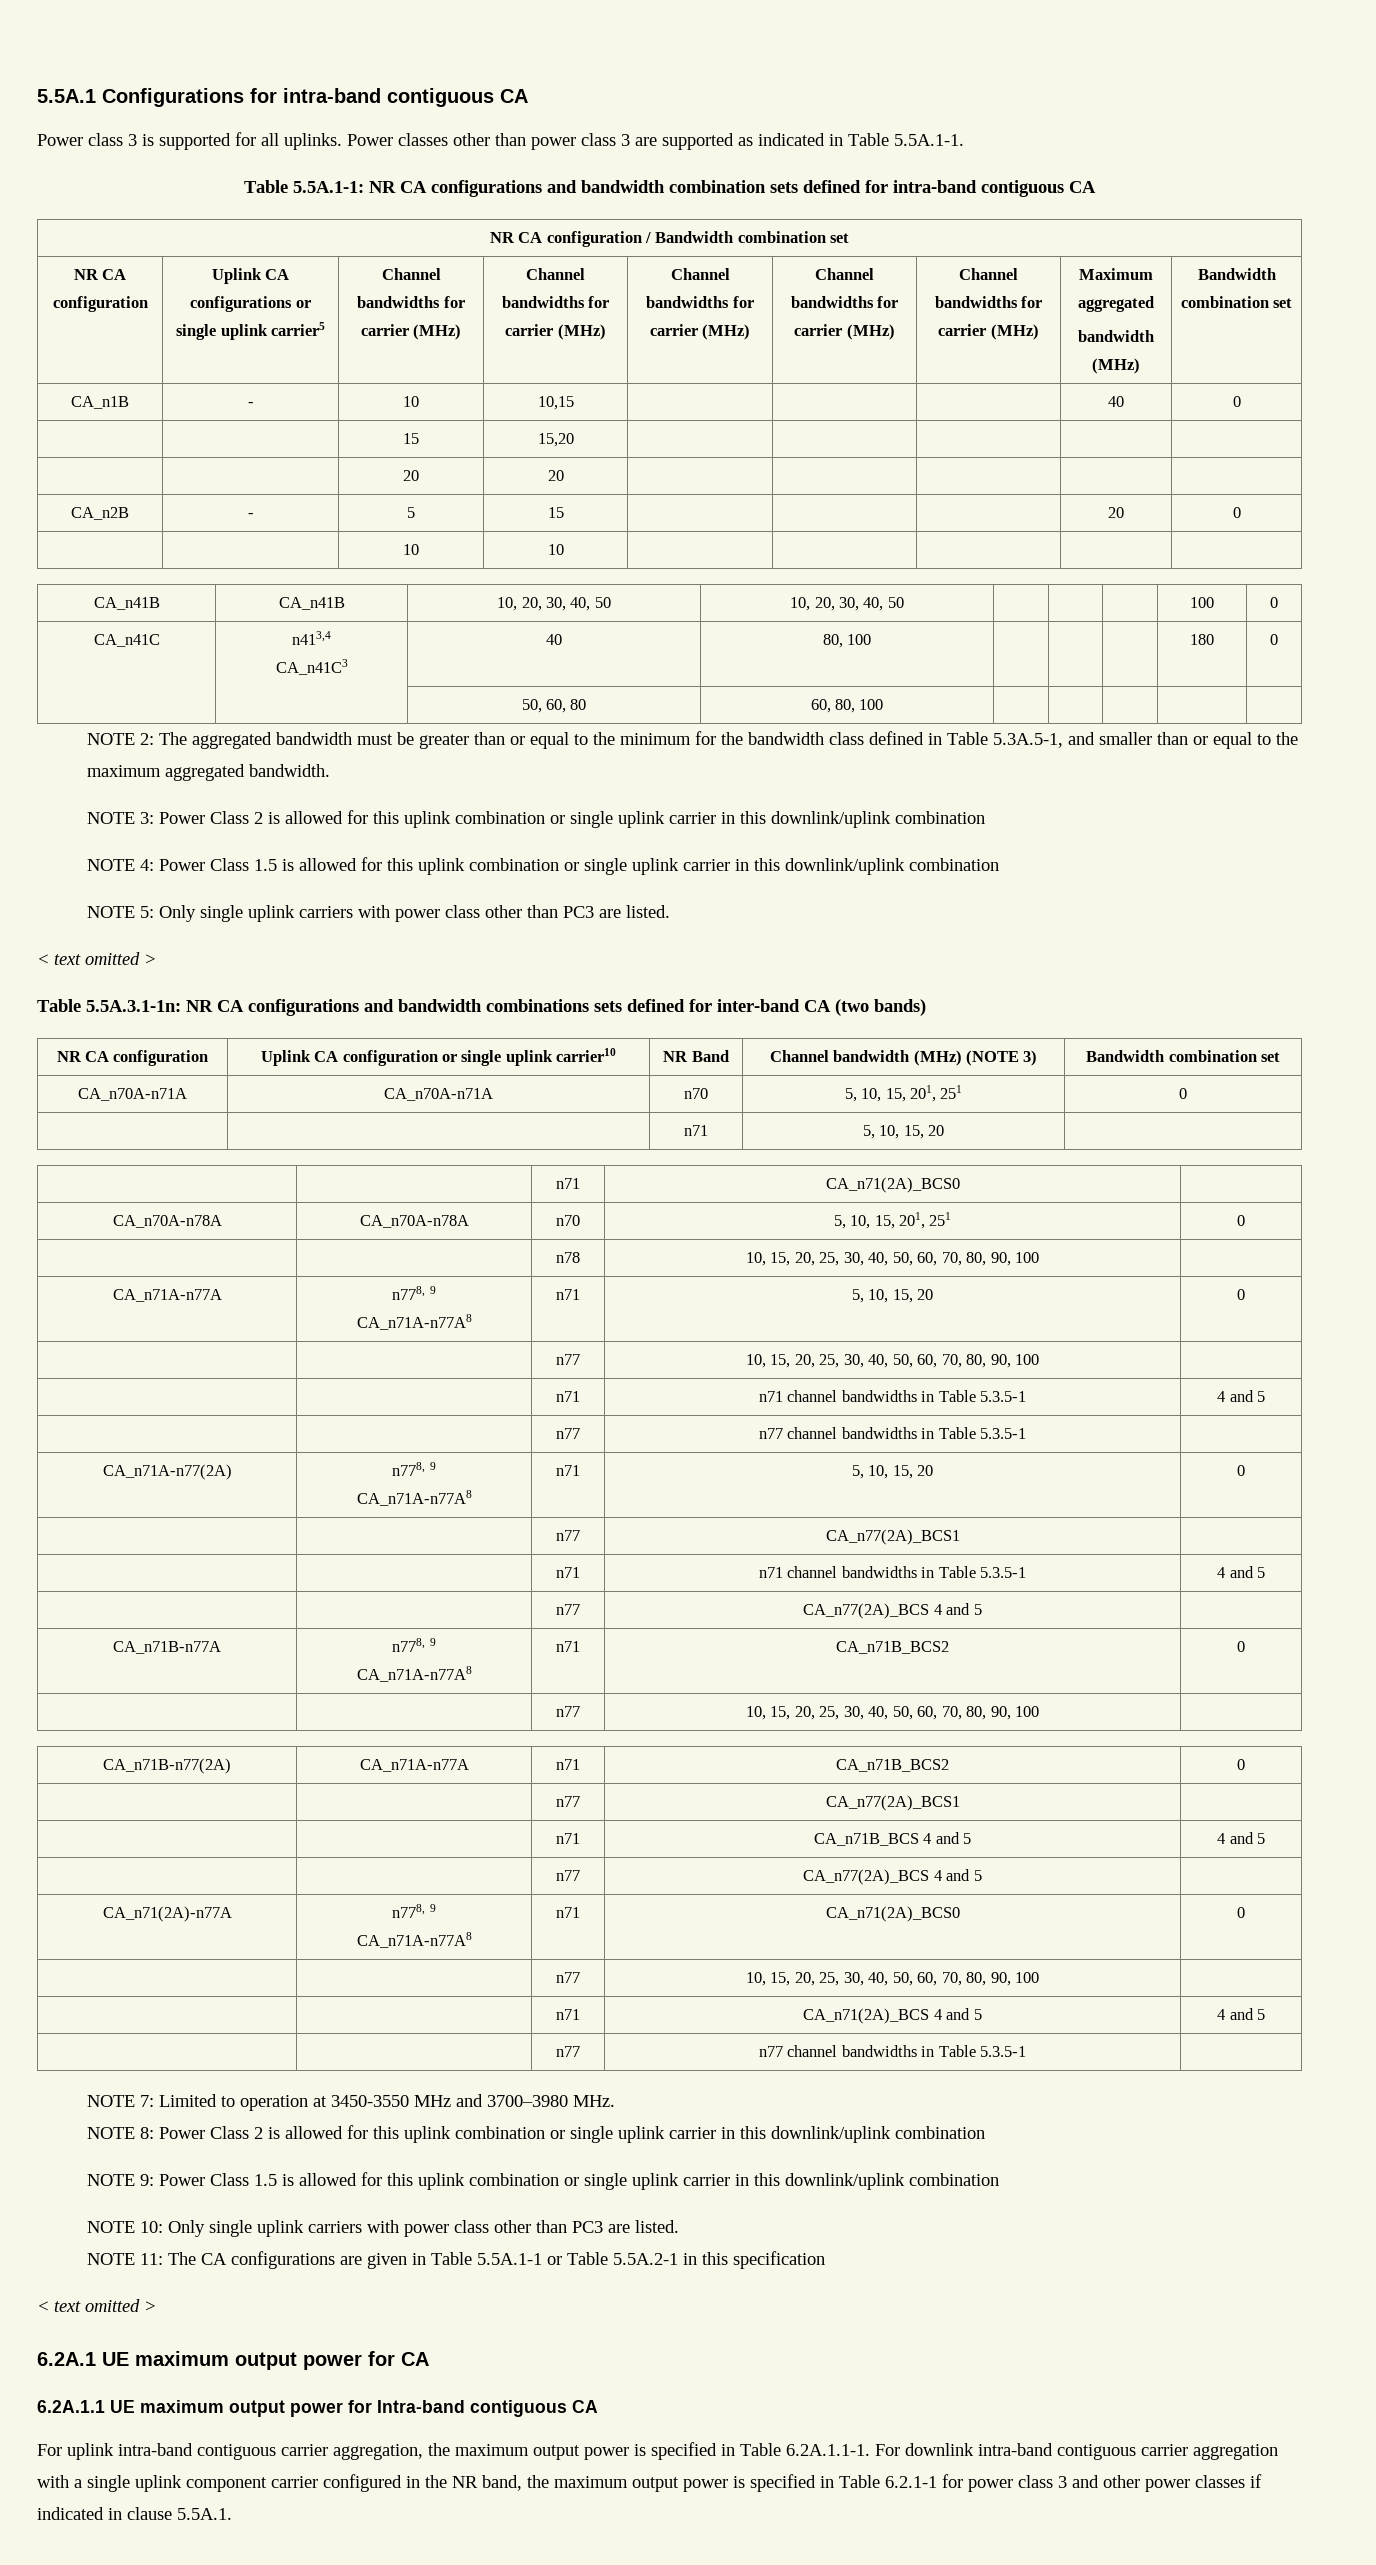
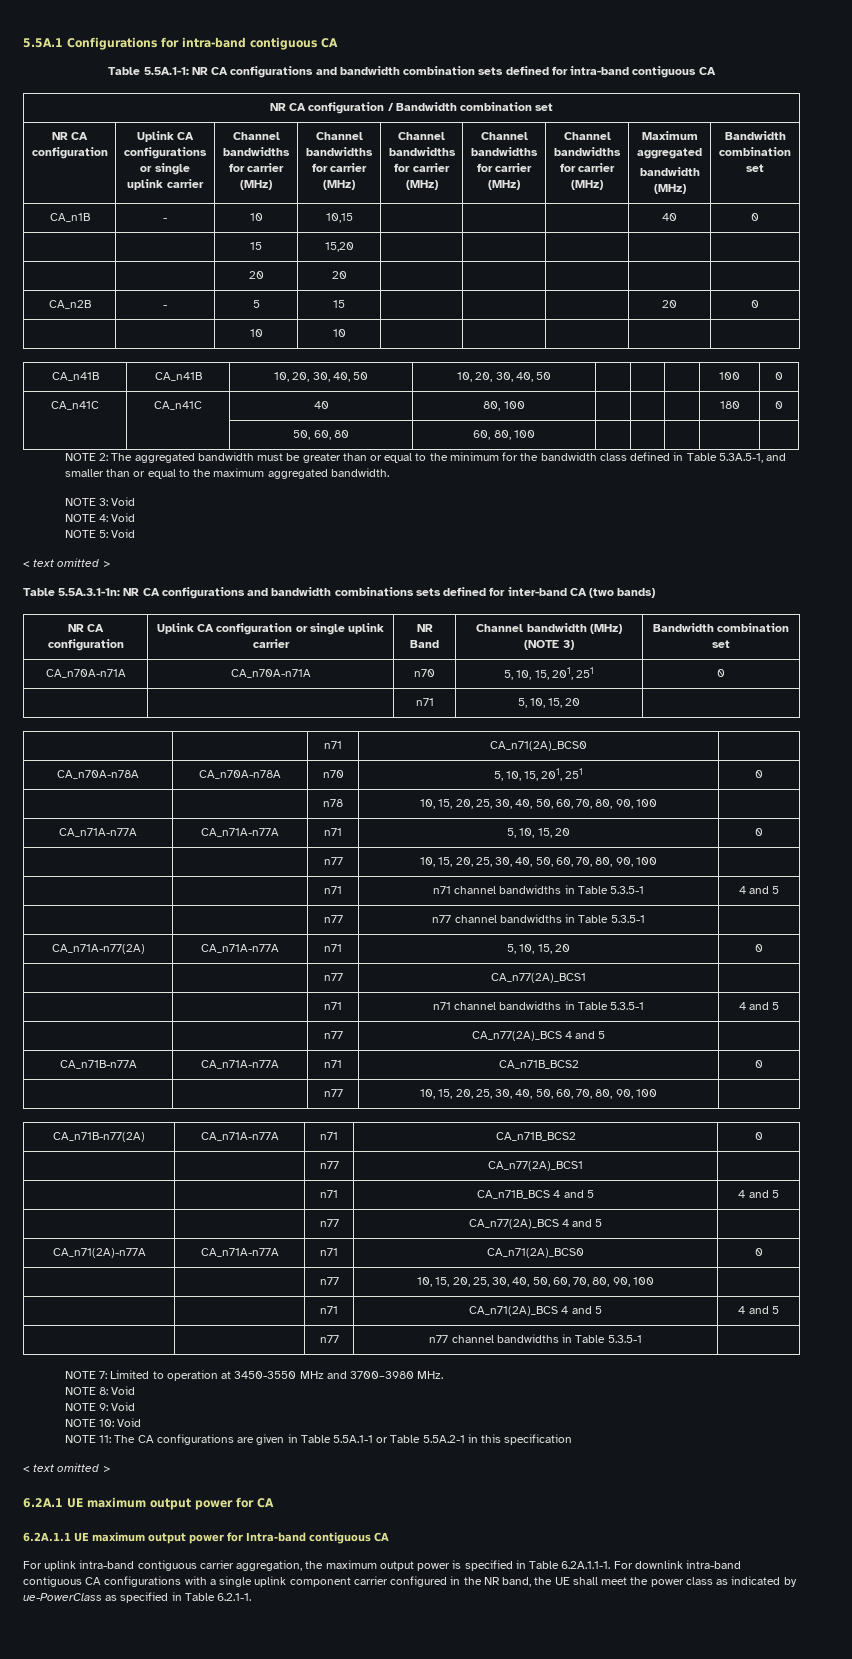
[37,132,964,150] // Power class 3 is supported for all uplinks. Power classes other than power class 3 are supported as indicated in Table 5.5A.1-1. -> (338, 43) none
[270,322,325,336] carrier5 -> [166,179,204,188] carrier
[292,631,331,645] [275,659,348,675] n413,4 // CA_n41C3 -> [154,401,202,410] CA_n41C
[158,810,985,828] [86,857,999,875] [86,905,670,922] Power Class 2 is allowed for this uplink combination or single uplink carrier in this downlink/uplink combination // NOTE 4: Power Class 1.5 is allowed for this uplink combination or single uplink carrier in this downlink/uplink combination // NOTE 5: Only single uplink carriers with power class other than PC3 are listed. -> [111,497,136,506] [64,513,136,522] [64,529,136,538] Void // NOTE 4: Void // NOTE 5: Void
[556,1048,617,1062] carrier10 -> [252,639,290,648] carrier
[392,1286,436,1300] [356,1314,472,1330] n778, 9 // CA_n71A-n77A8 -> [201,828,279,837] CA_n71A-n77A
[392,1462,436,1476] [356,1490,472,1506] n778, 9 // CA_n71A-n77A8 -> [201,944,279,953] CA_n71A-n77A
[392,1638,436,1652] [356,1666,472,1682] n778, 9 // CA_n71A-n77A8 -> [201,1060,279,1069] CA_n71A-n77A
[392,1904,436,1918] [356,1932,472,1948] n778, 9 // CA_n71A-n77A8 -> [200,1248,279,1257] CA_n71A-n77A
[158,2125,985,2143] [86,2172,999,2190] [86,2220,679,2237] Power Class 2 is allowed for this uplink combination or single uplink carrier in this downlink/uplink combination // NOTE 9: Power Class 1.5 is allowed for this uplink combination or single uplink carrier in this downlink/uplink combination // NOTE 10: Only single uplink carriers with power class other than PC3 are listed. -> [111,1386,136,1395] [64,1402,136,1411] [64,1418,142,1427] Void // NOTE 9: Void // NOTE 10: Void
[1141,2444,1278,2460] carrier aggregation -> [85,1576,182,1587] CA configurations
[554,2474,1262,2492] [37,2507,232,2520] maximum output power is specified in Table 6.2.1-1 for power class 3 and other power classes if indicated in clause 5.5A.1. -> [554,1576,797,1587] [23,1592,252,1603] UE shall meet the power class as indicated by ue-PowerClass as specified in Table 6.2.1-1.

